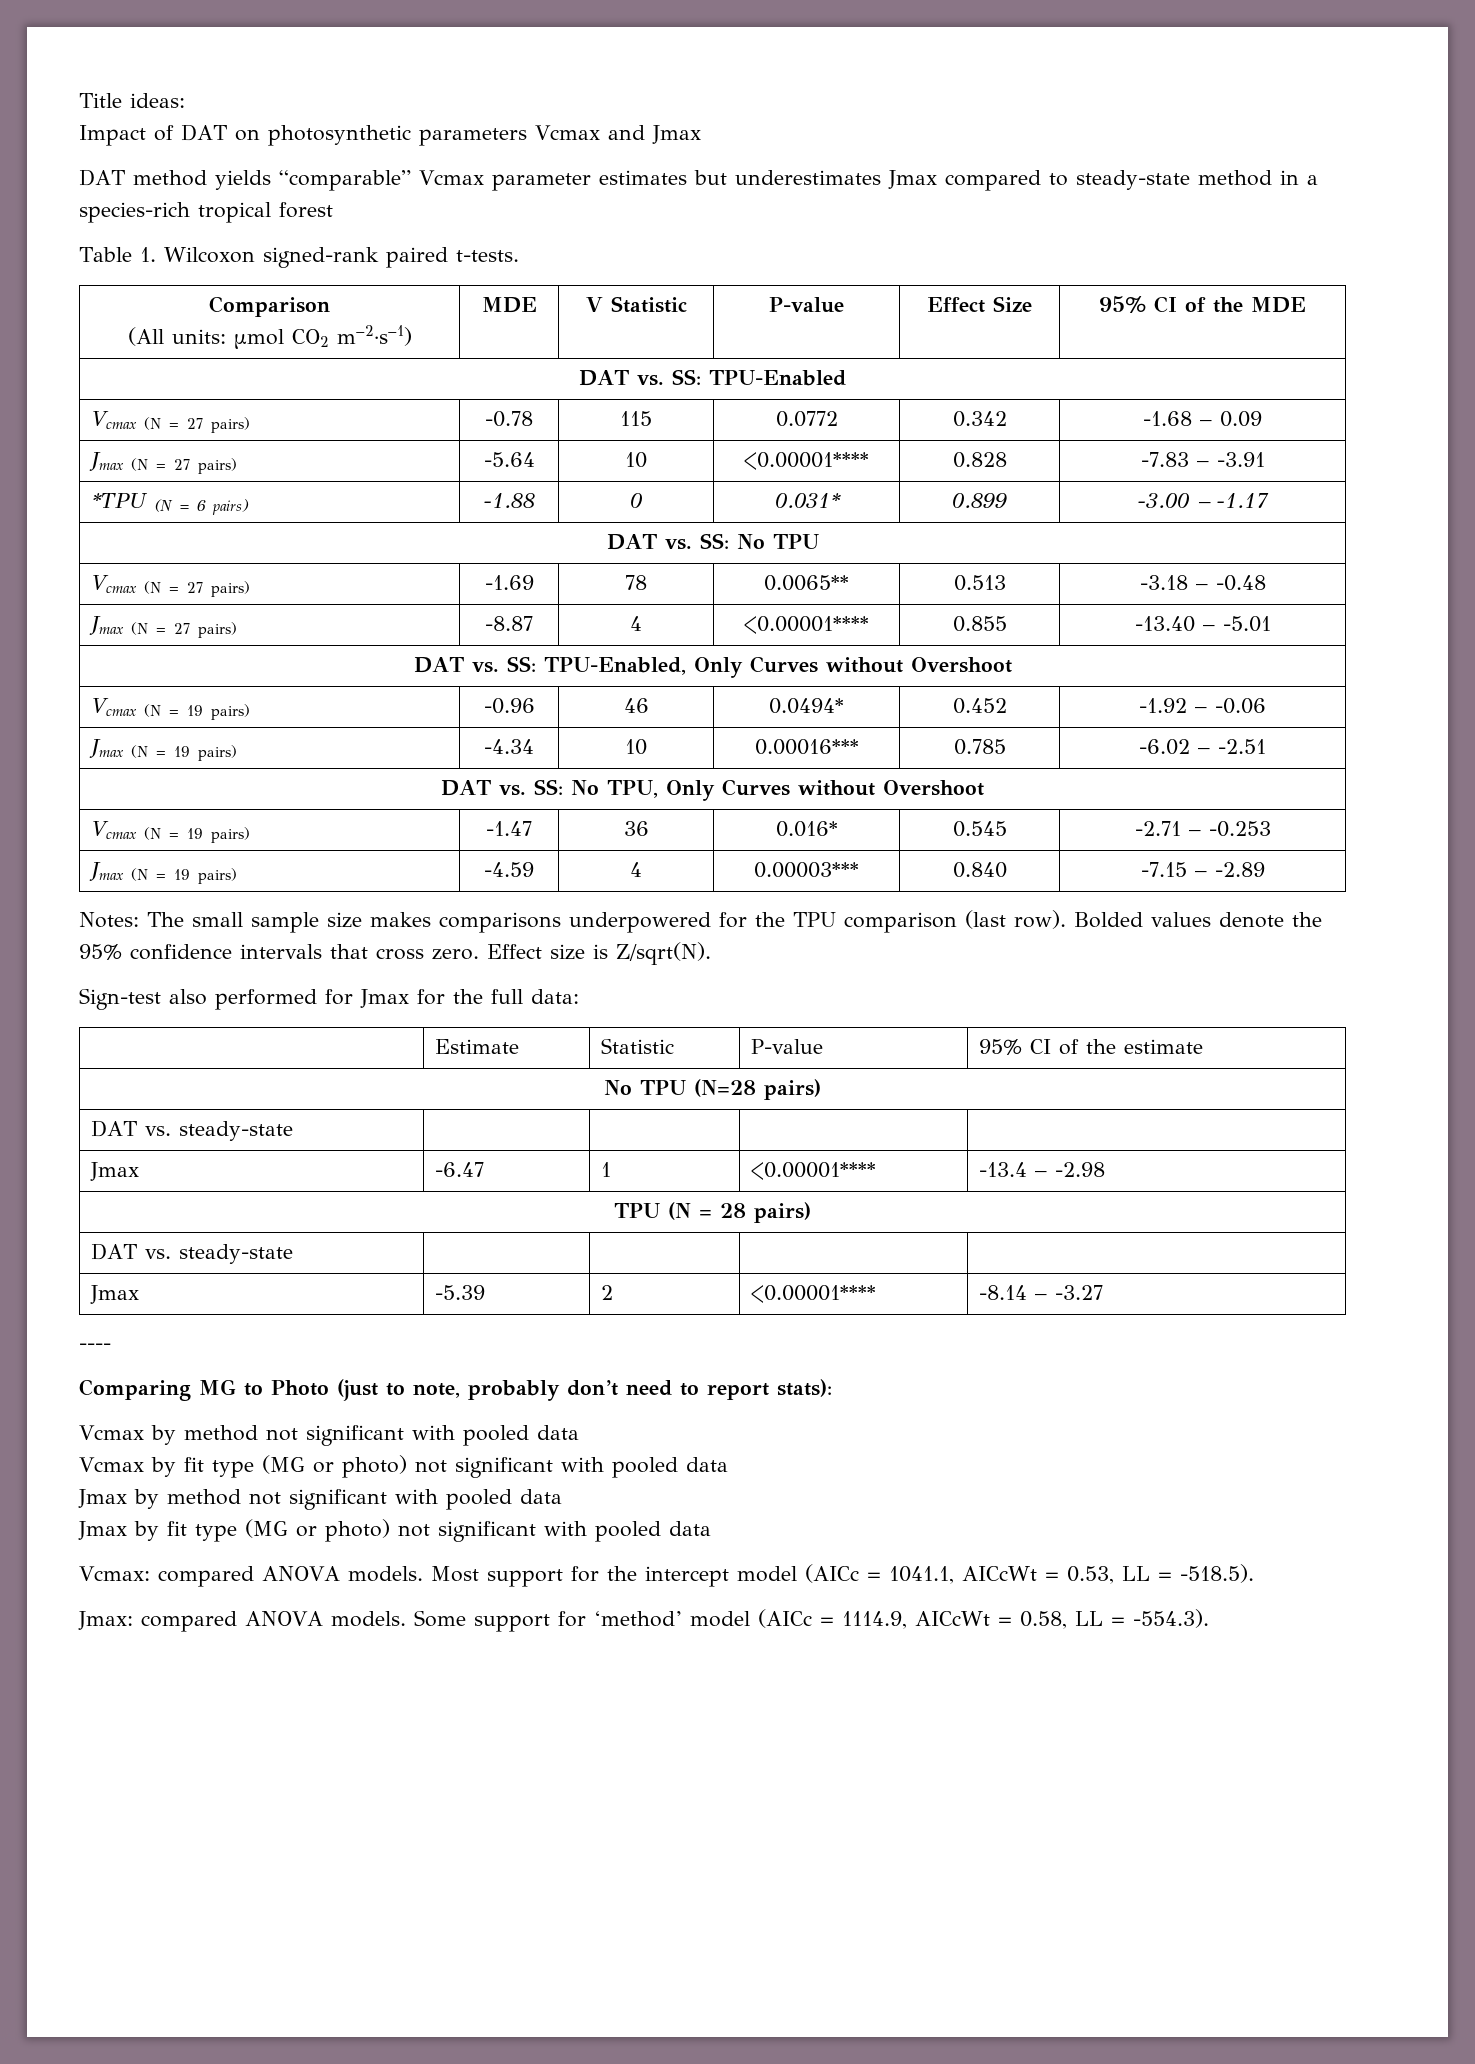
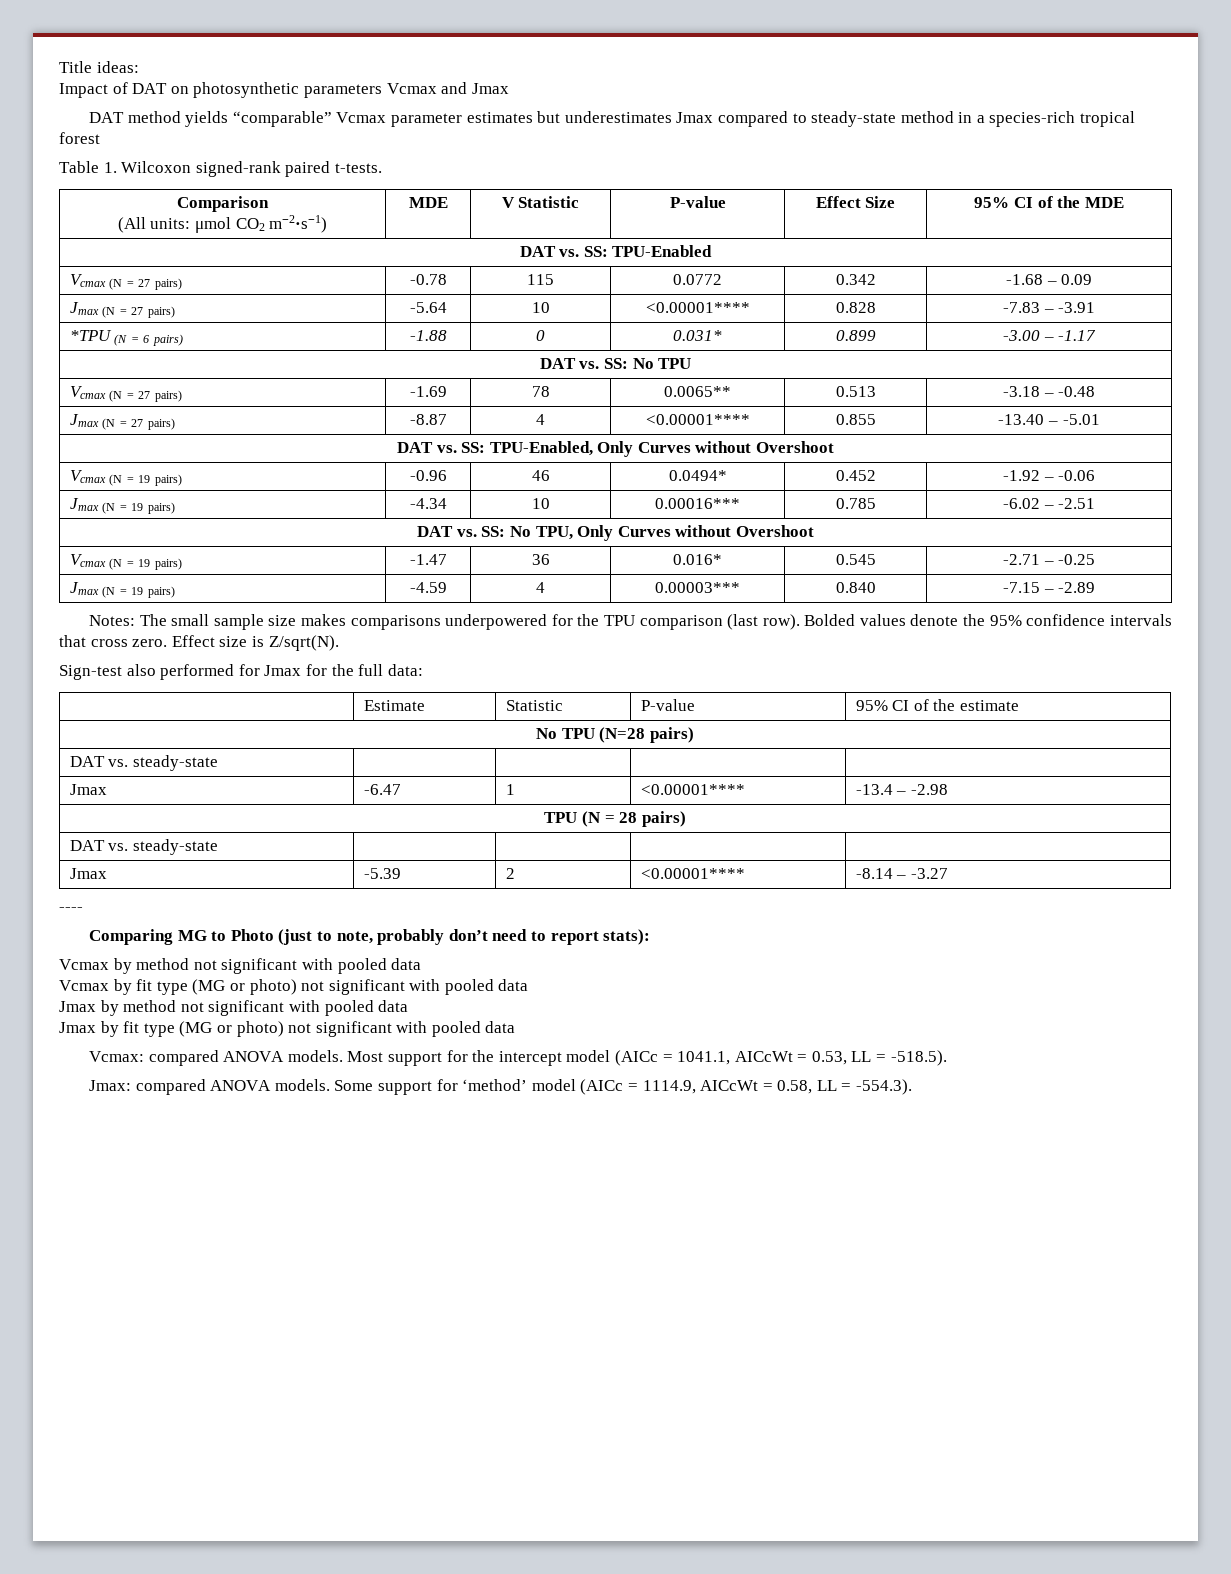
[1208,821,1271,837] -0.253 -> [1058,554,1096,565] -0.25

